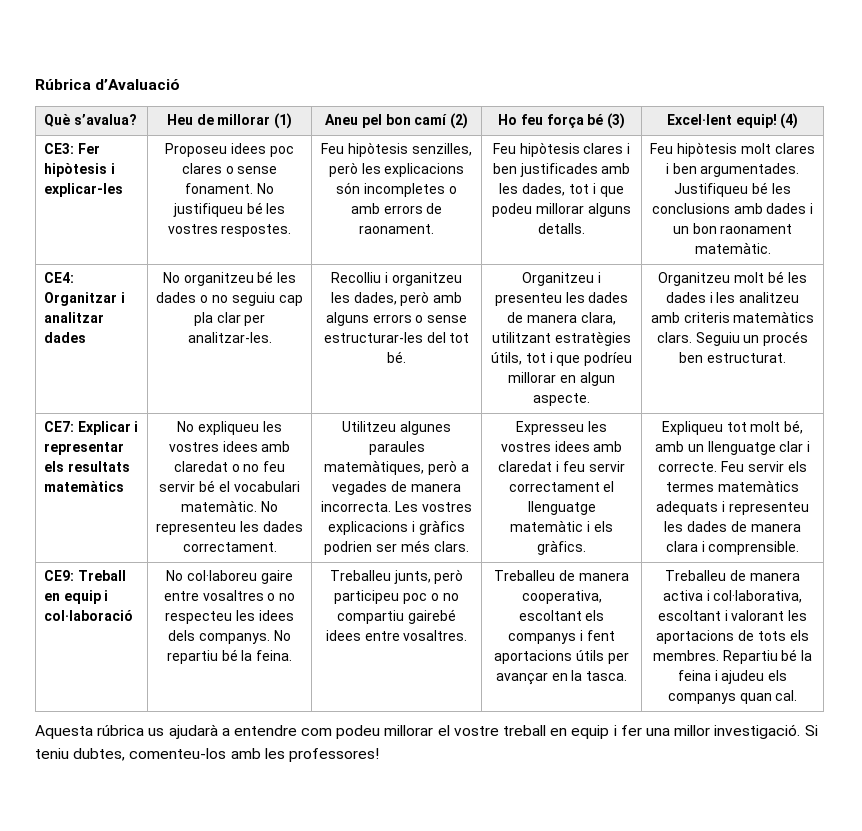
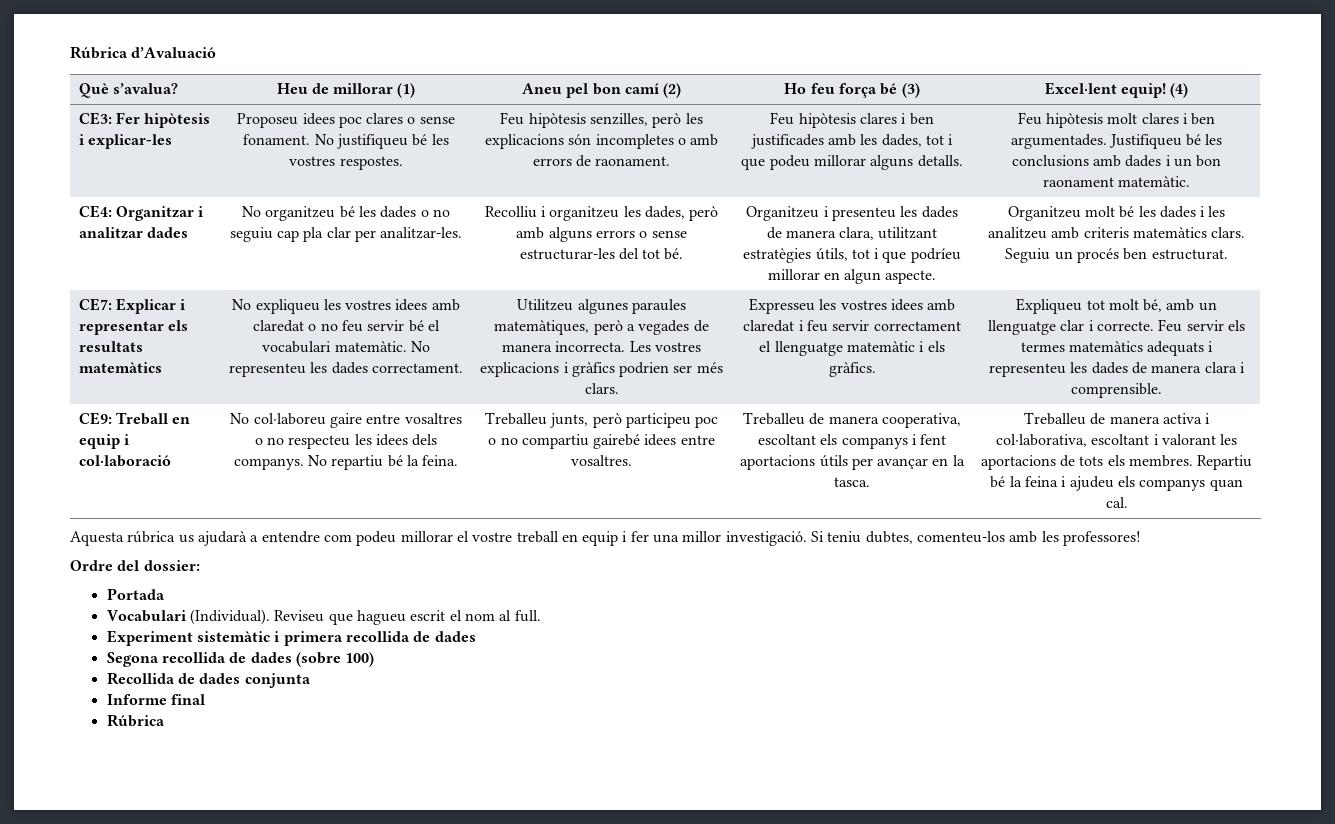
(379, 755) none -> [70,560,200,571] [106,588,165,600] [106,609,541,625] [106,630,476,646] [106,652,375,667] [106,672,311,688] [106,694,205,705] [106,714,165,727] // Ordre del dossier: // Portada // Vocabulari (Individual). Reviseu que hagueu escrit el nom al full. // Experiment sistemàtic i primera recollida de dades // Segona recollida de dades (sobre 100) // Recollida de dades conjunta // Informe final // Rúbrica

